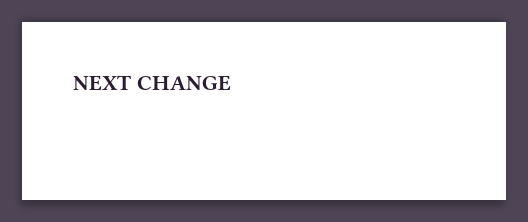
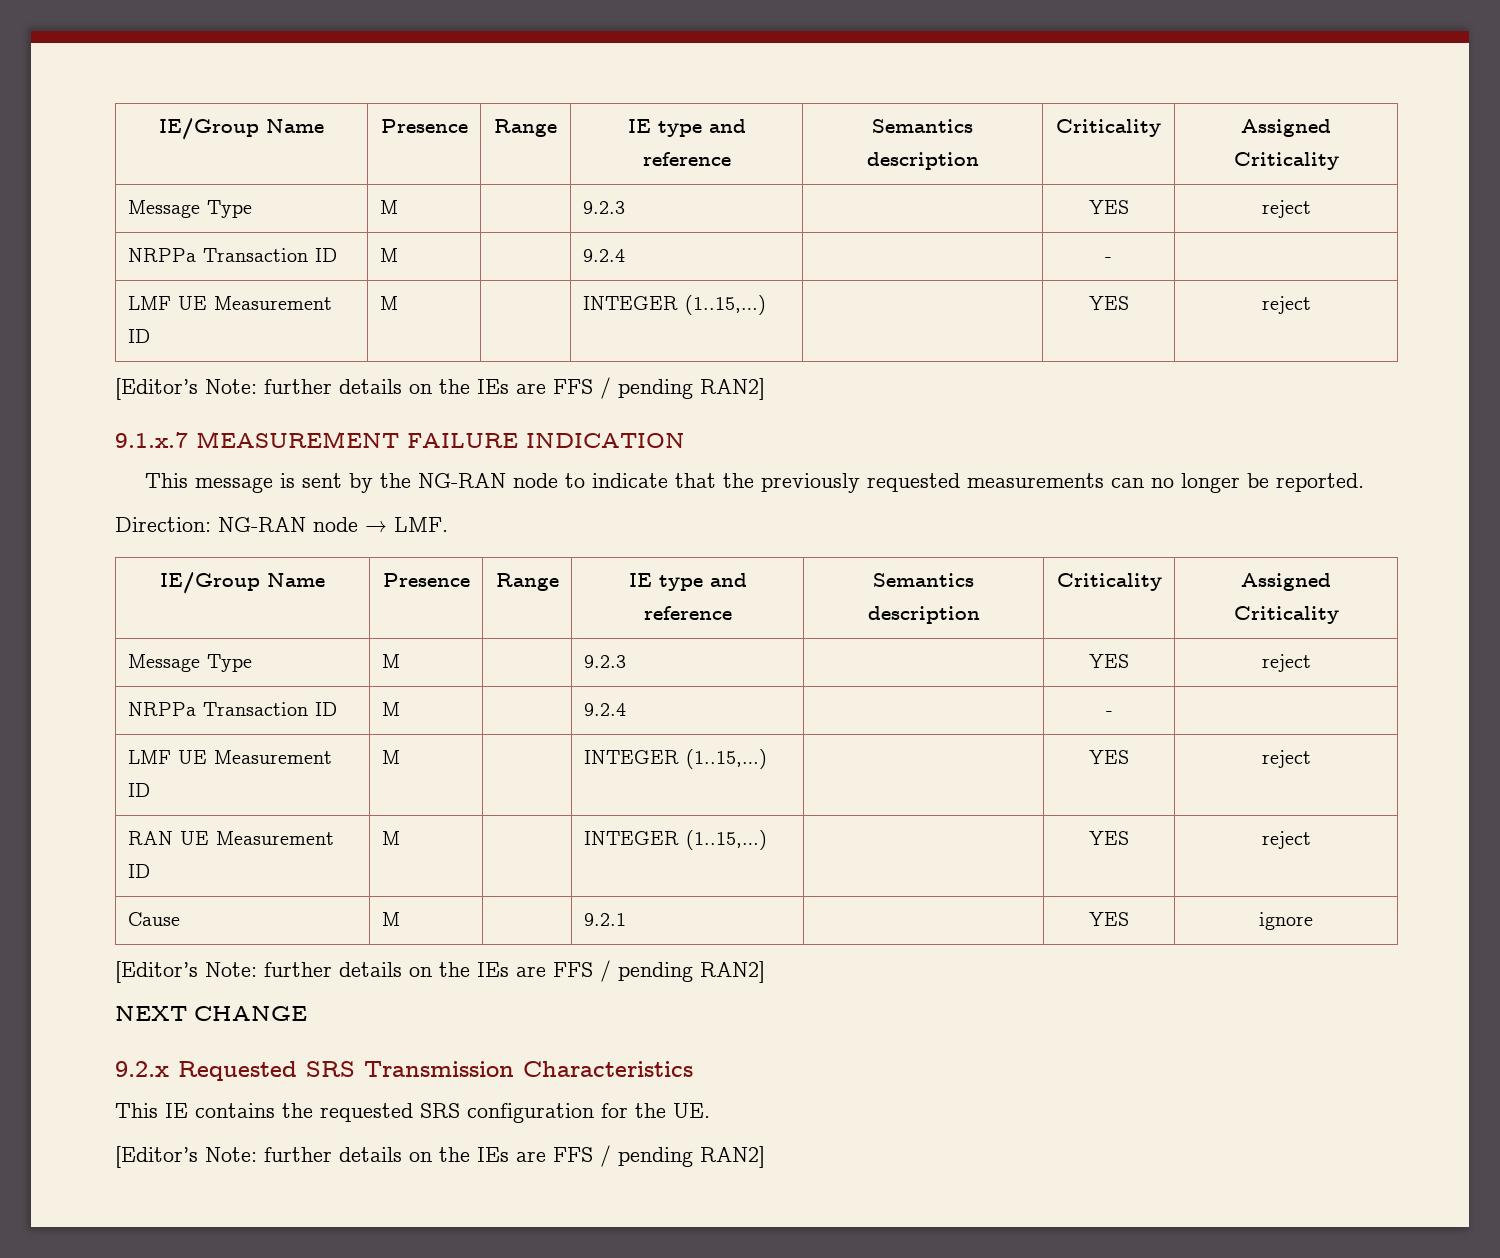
[73,75,231,91] NEXT CHANGE -> [159,118,324,140] [380,119,468,133] [494,119,557,137] [627,119,746,137] [642,152,731,166] [872,119,973,133] [866,152,979,170] [1056,119,1161,137] [1241,119,1331,137] [1233,152,1339,170] [127,200,252,218] [379,200,398,214] [582,201,625,214] [1088,200,1129,214] [1261,200,1311,218] [127,248,337,262] [379,248,398,262] [582,249,625,262] [1105,257,1112,262] [127,296,332,310] [127,329,150,343] [379,296,398,310] [582,295,766,315] [1088,296,1129,310] [1261,296,1311,314] [115,377,765,400] [115,431,685,448] [145,473,1365,493] [115,517,448,532] [160,572,325,594] [382,573,470,587] [495,573,559,591] [628,573,747,591] [643,606,732,620] [873,573,974,587] [867,606,980,624] [1056,573,1162,591] [1241,573,1331,591] [1233,606,1339,624] [127,654,252,672] [381,654,400,668] [583,655,626,668] [1089,654,1129,668] [1261,654,1311,672] [127,702,337,716] [381,702,400,716] [583,703,626,716] [1105,711,1113,716] [127,750,332,764] [127,783,150,797] [381,750,400,764] [583,749,767,769] [1089,750,1129,764] [1261,750,1311,768] [127,831,334,845] [127,864,150,878] [381,831,400,845] [583,830,767,850] [1089,831,1129,845] [1261,831,1311,849] [127,912,180,926] [381,912,400,926] [583,913,626,926] [1089,912,1129,926] [1259,912,1313,930] [115,960,765,983] [115,1006,307,1021] [115,1061,693,1081] [115,1103,710,1123] [115,1145,765,1168] IE/Group Name | Presence | Range | IE type and reference | Semantics description | Criticality | Assigned Criticality // Message Type | M | | 9.2.3 | | YES | reject // NRPPa Transaction ID | M | | 9.2.4 | | - | // LMF UE Measurement ID | M | | INTEGER (1..15,…) | | YES | reject // [Editor’s Note: further details on the IEs are FFS / pending RAN2] // 9.1.x.7 MEASUREMENT FAILURE INDICATION // This message is sent by the NG-RAN node to indicate that the previously requested measurements can no longer be reported. // Direction: NG-RAN node → LMF. // IE/Group Name | Presence | Range | IE type and reference | Semantics description | Criticality | Assigned Criticality // Message Type | M | | 9.2.3 | | YES | reject // NRPPa Transaction ID | M | | 9.2.4 | | - | // LMF UE Measurement ID | M | | INTEGER (1..15,…) | | YES | reject // RAN UE Measurement ID | M | | INTEGER (1..15,…) | | YES | reject // Cause | M | | 9.2.1 | | YES | ignore // [Editor’s Note: further details on the IEs are FFS / pending RAN2] // NEXT CHANGE // 9.2.x Requested SRS Transmission Characteristics // This IE contains the requested SRS configuration for the UE. // [Editor’s Note: further details on the IEs are FFS / pending RAN2]

